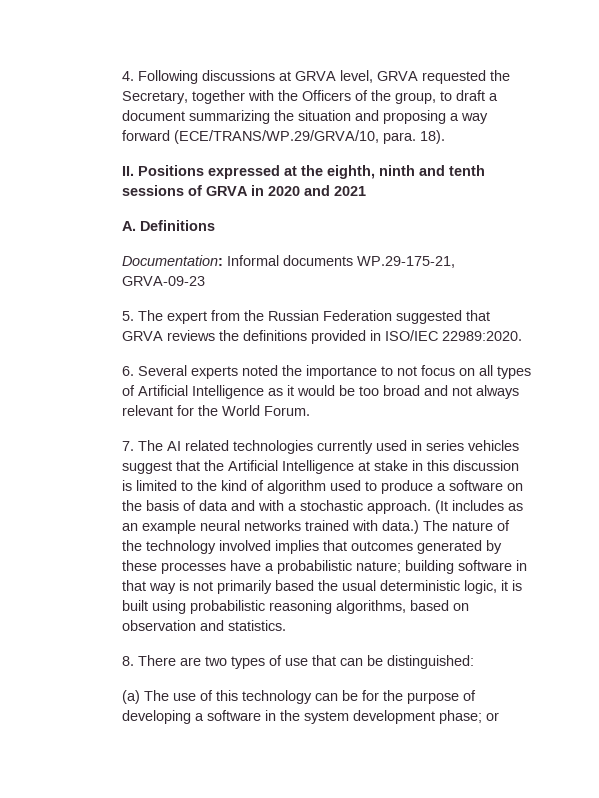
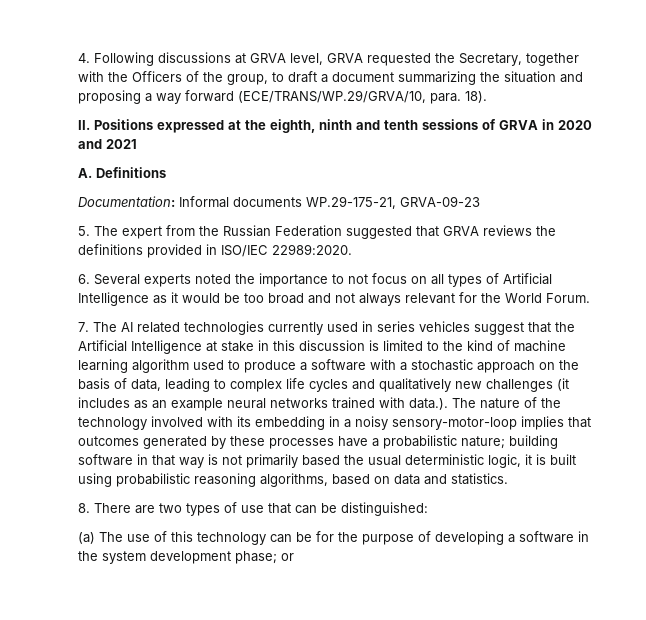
(264, 485) none -> [513,340,566,352] [77,359,128,373] machine learning
[506,483,523,491] [121,500,448,514] on the basis of data and with a stochastic approach. (It -> [369,359,579,373] [77,378,569,392] with a stochastic approach on the basis of data, leading to complex life cycles and qualitatively new challenges (it
[381,520,419,534] data.) -> [408,398,448,410] data.).
(271, 545) none -> [206,416,517,430] with its embedding in a noisy sensory-motor-loop
[121,620,196,631] observation -> [393,474,420,485] data

